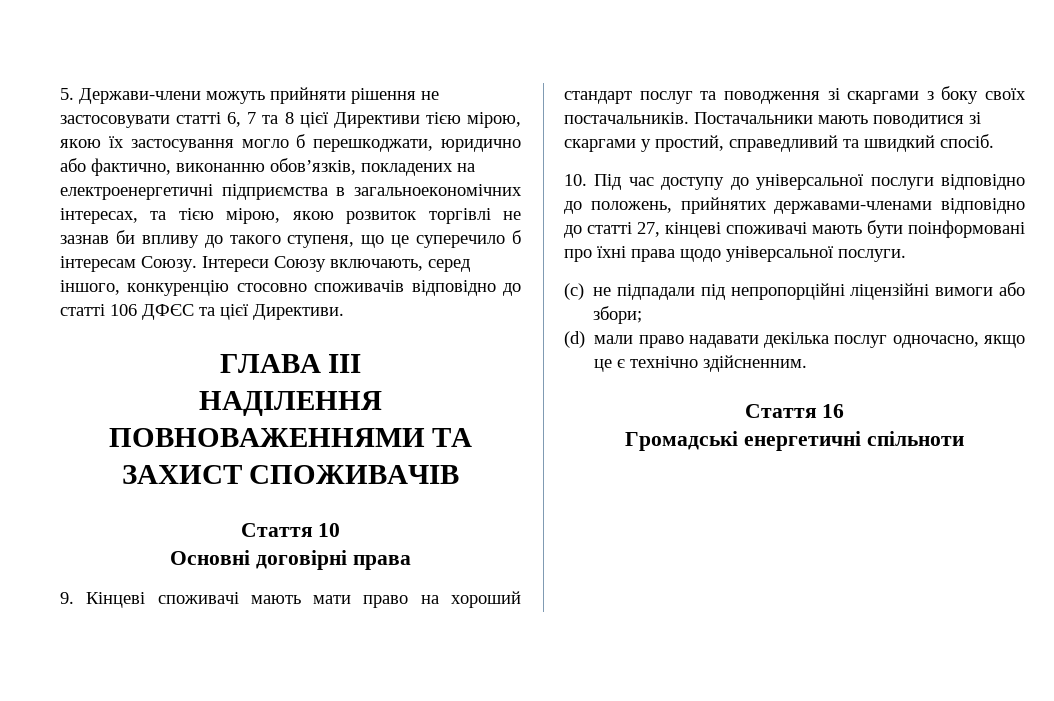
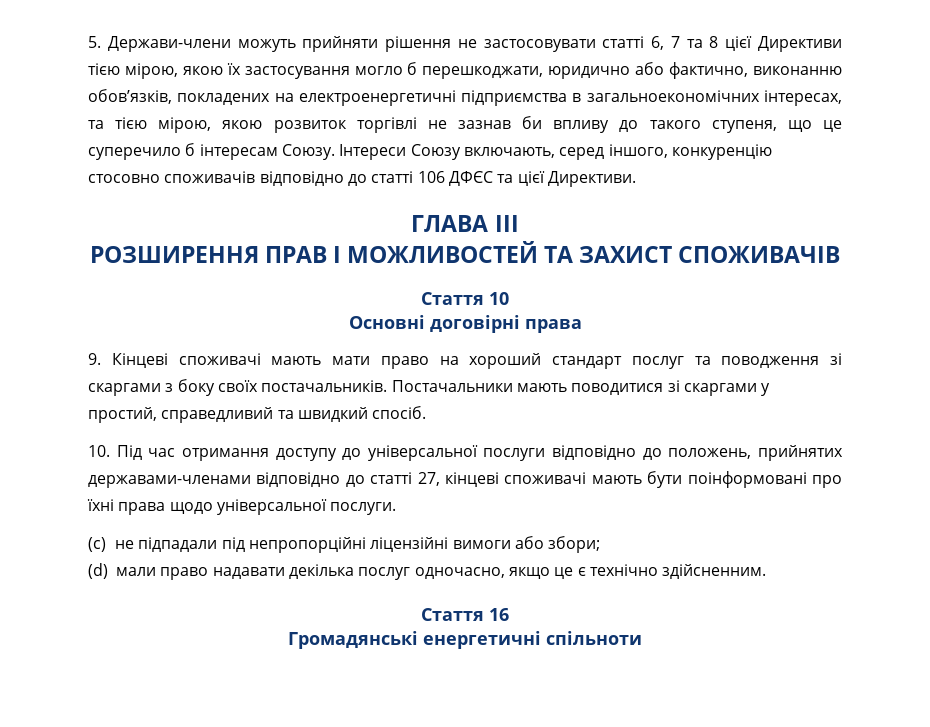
[199,391,382,416] [108,428,425,447] НАДІЛЕННЯ ПОВНОВАЖЕННЯМИ -> [89,241,538,264] РОЗШИРЕННЯ ПРАВ І МОЖЛИВОСТЕЙ
(654, 181) none -> [181,448,269,461] отримання
[625,431,739,451] Громадські -> [288,631,418,649] Громадянські

